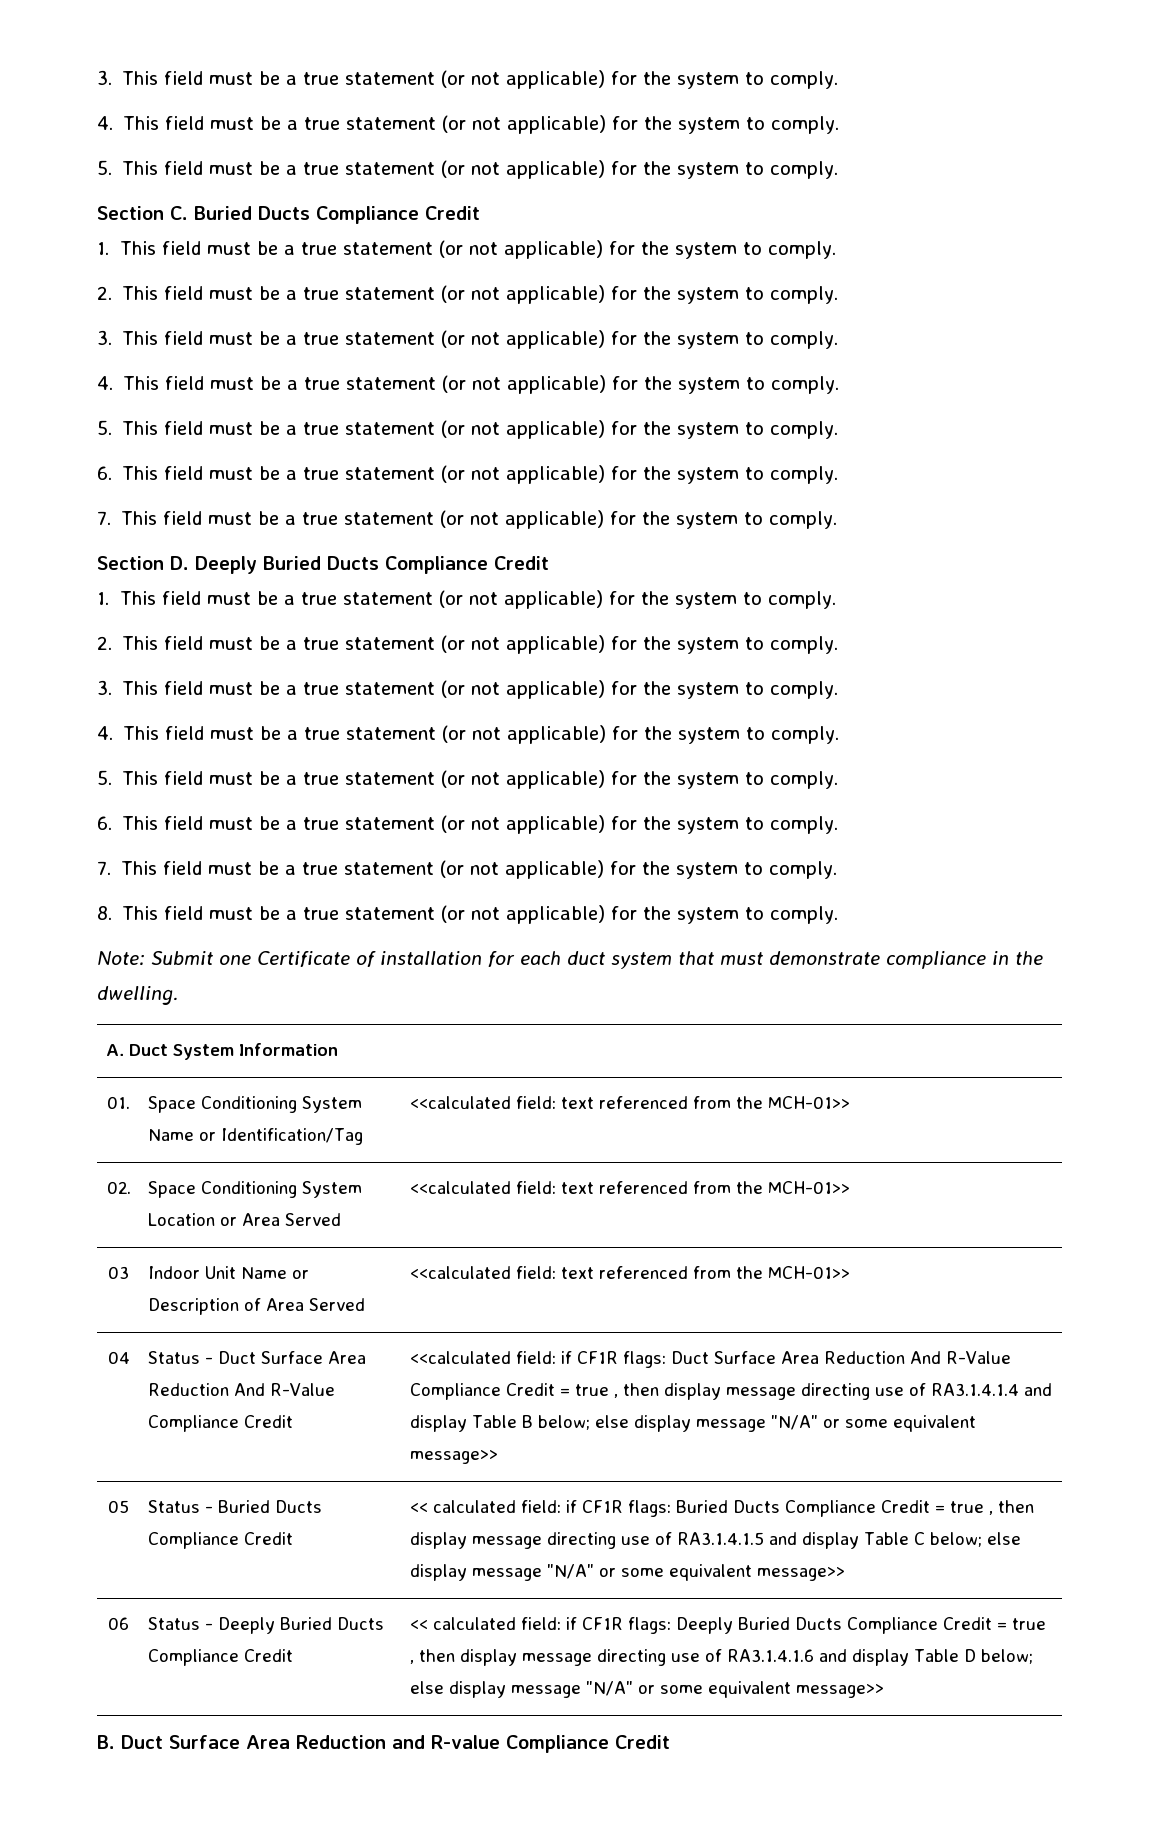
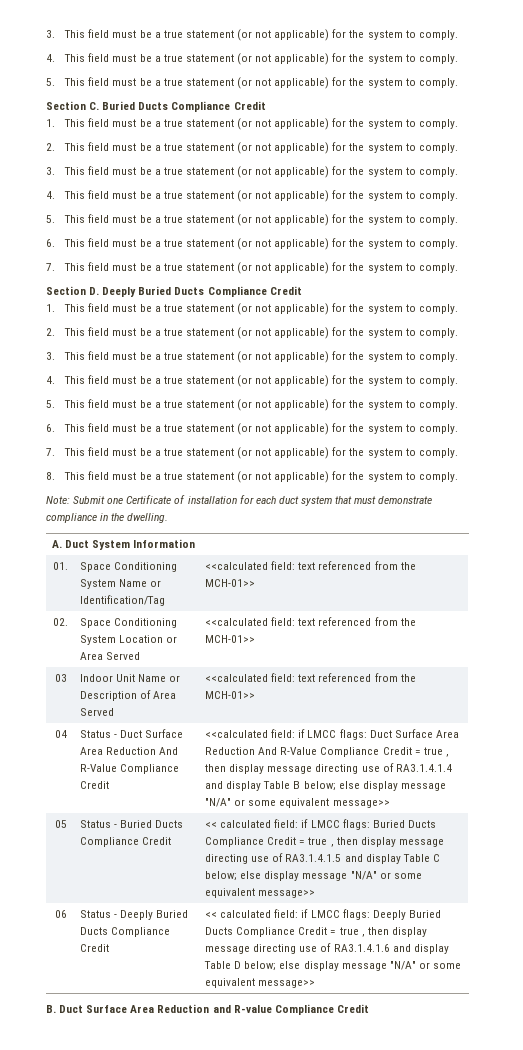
[576,1351,618,1364] CF1R -> [307,730,337,738] LMCC
[581,1500,623,1513] CF1R -> [310,820,340,828] LMCC
[581,1617,623,1630] CF1R -> [310,910,340,918] LMCC

